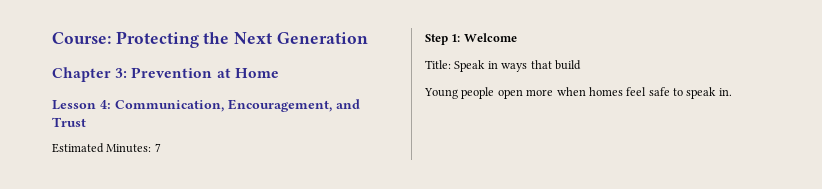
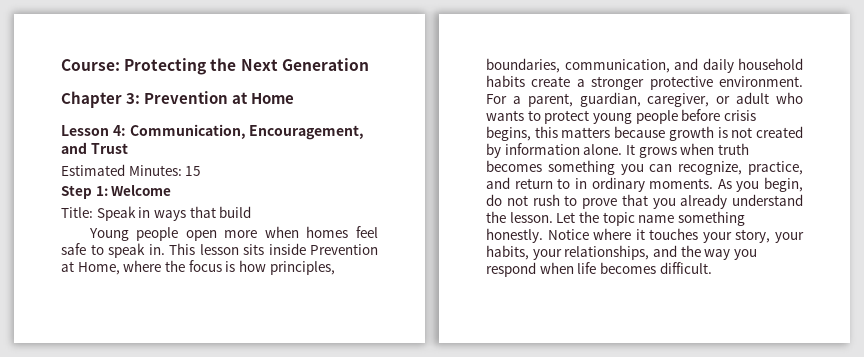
[154,143,161,152] 7 -> [185,166,202,176] 15
(732, 92) none -> [169,243,378,255] [61,260,335,275] [486,58,803,73] [486,75,803,90] [486,92,803,107] [486,109,756,124] [486,126,803,141] [486,143,749,158] [486,160,803,175] [486,177,803,192] [486,194,803,209] [486,211,745,226] [486,228,804,243] [486,245,757,260] [486,262,712,277] This lesson sits inside Prevention at Home, where the focus is how principles, boundaries, communication, and daily household habits create a stronger protective environment. For a parent, guardian, caregiver, or adult who wants to protect young people before crisis begins, this matters because growth is not created by information alone. It grows when truth becomes something you can recognize, practice, and return to in ordinary moments. As you begin, do not rush to prove that you already understand the lesson. Let the topic name something honestly. Notice where it touches your story, your habits, your relationships, and the way you respond when life becomes difficult.

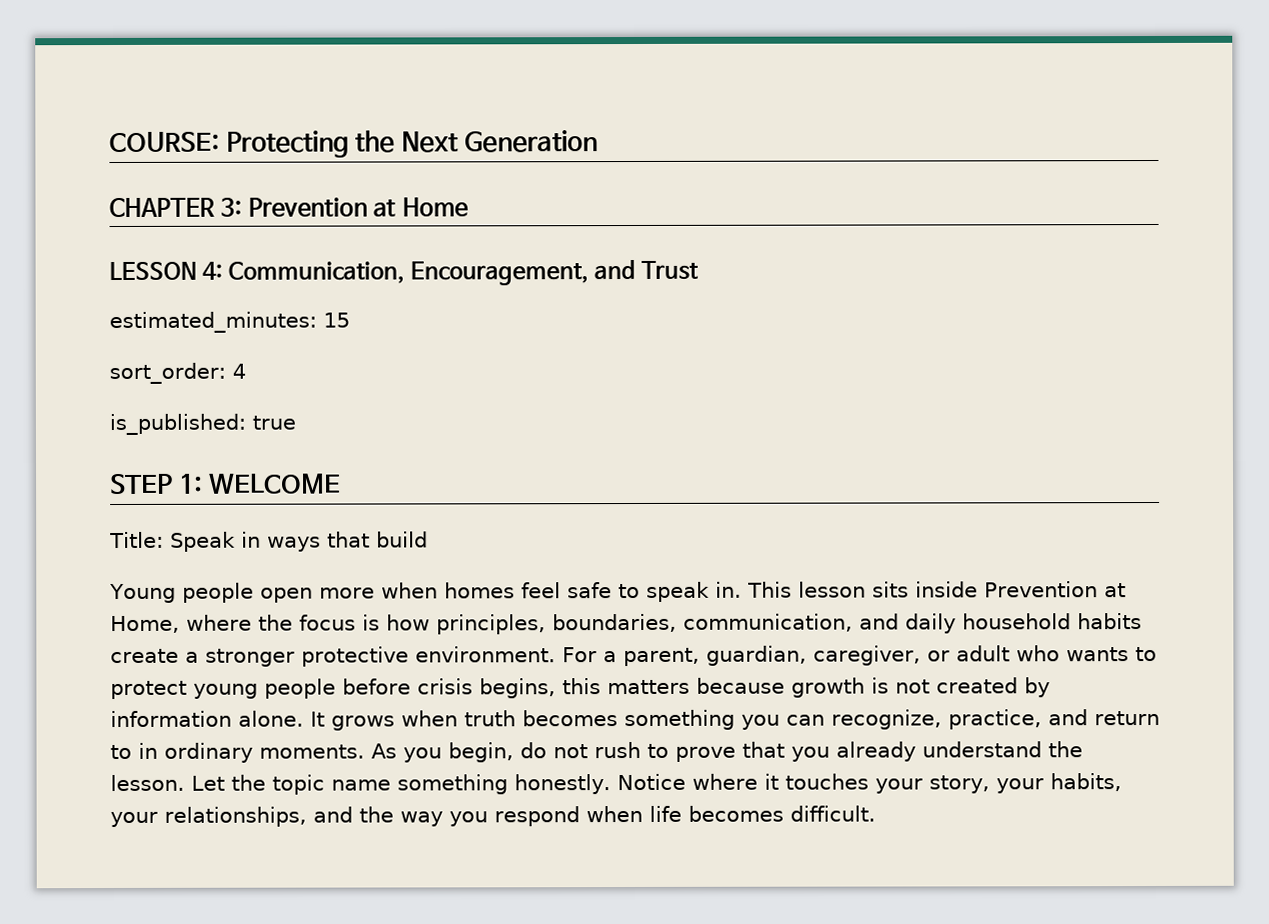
[61,59,120,71] Course: -> [109,131,220,153] COURSE:
[61,91,122,108] Chapter -> [109,197,215,218] CHAPTER
[61,125,109,136] Lesson -> [109,261,197,281] LESSON
[61,164,182,176] Estimated Minutes: -> [109,311,317,334] estimated_minutes:
[61,185,172,199] Step 1: Welcome -> [109,362,246,385] [109,413,296,436] [110,473,342,495] sort_order: 4 // is_published: true // STEP 1: WELCOME

